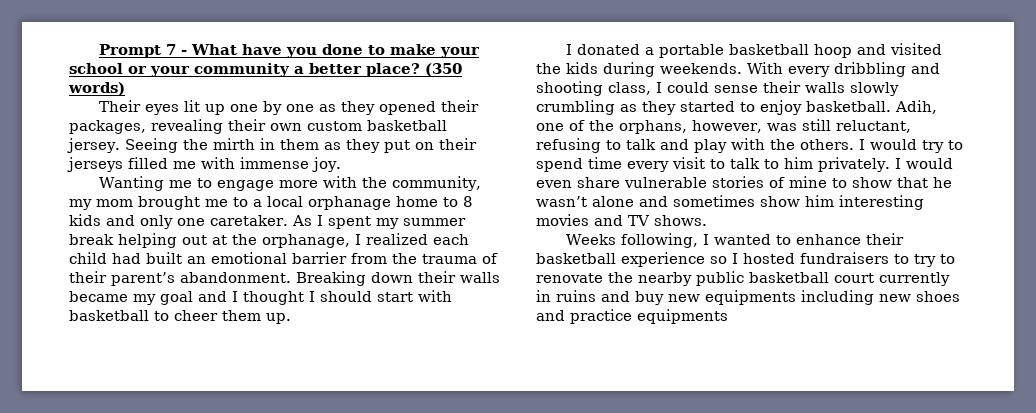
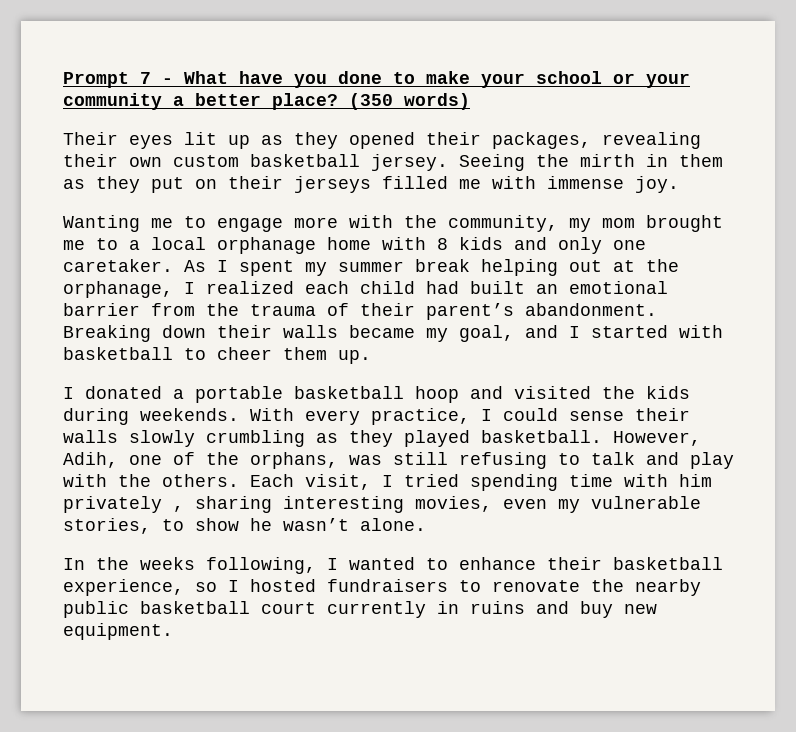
[230,101,315,115] one by one -> (250, 142) none
[443,197,458,207] to -> [382,237,426,250] with
[160,291,193,305] goal -> [459,325,514,342] goal,
[243,291,413,305] thought I should start -> [591,325,668,338] started
[834,62,940,77] [536,81,651,96] dribbling and shooting class, -> [371,408,470,425] practice,
[680,100,891,115] started to enjoy basketball. -> [404,430,701,447] played basketball. However,
[692,120,762,133] however, -> (338, 460) none
[835,120,911,133] reluctant, -> (448, 458) none
[859,139,963,153] [536,157,953,172] [536,176,827,188] I would try to spend time every visit to talk to him privately. I would even share vulnerable stories of mine -> [250,474,712,491] [63,496,701,513] [63,518,151,534] Each visit, I tried spending time with him privately , sharing interesting movies, even my vulnerable stories,
[897,177,928,188] that -> (239, 524) none
[592,195,924,210] [536,214,707,226] [566,234,617,245] alone and sometimes show him interesting movies and TV shows. // Weeks -> [360,518,426,531] [63,557,195,570] alone. // In the weeks
[621,252,705,267] experience -> [63,579,184,596] experience,
[914,254,955,267] try to -> (481, 586) none
[705,290,960,305] [536,309,728,324] equipments including new shoes and practice equipments -> [63,623,173,640] equipment.

